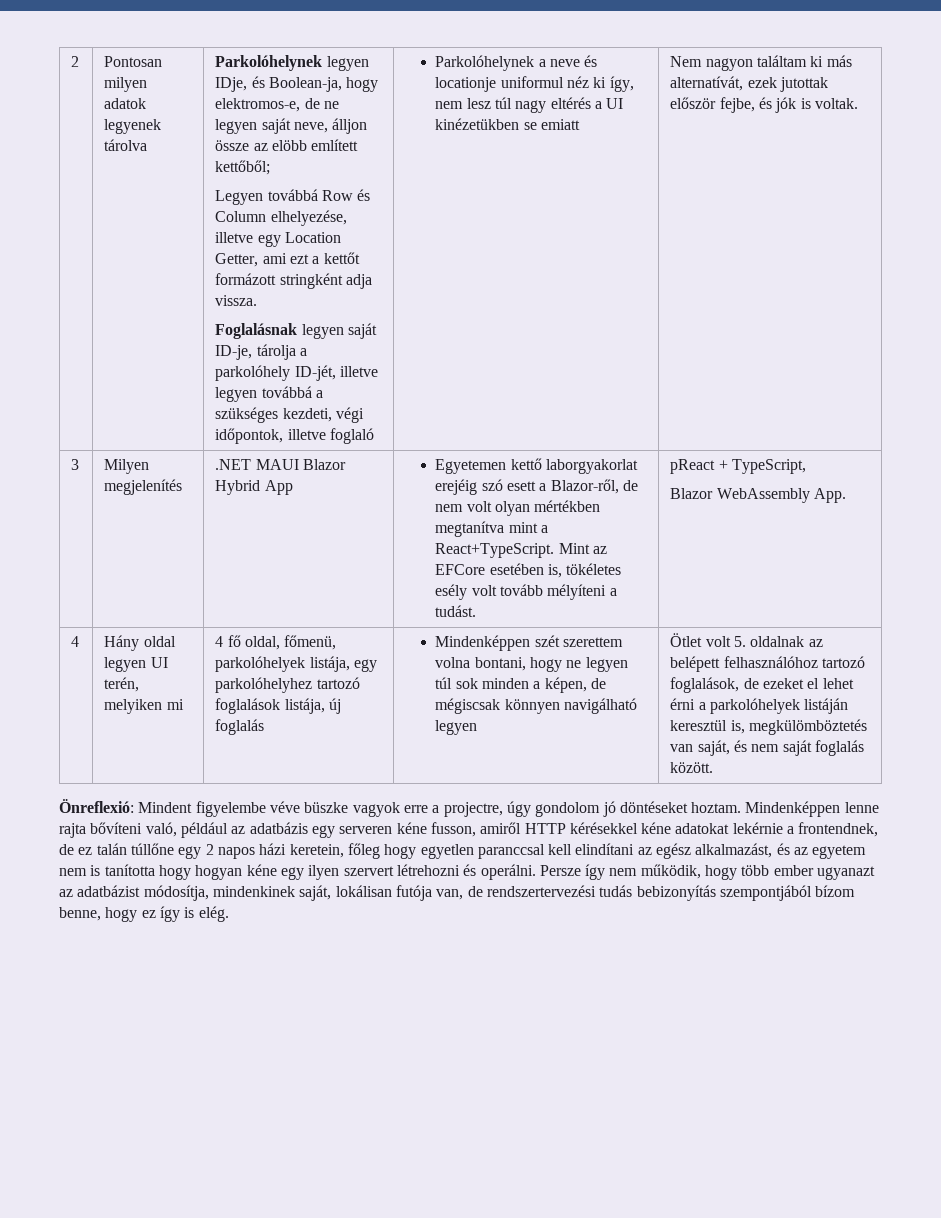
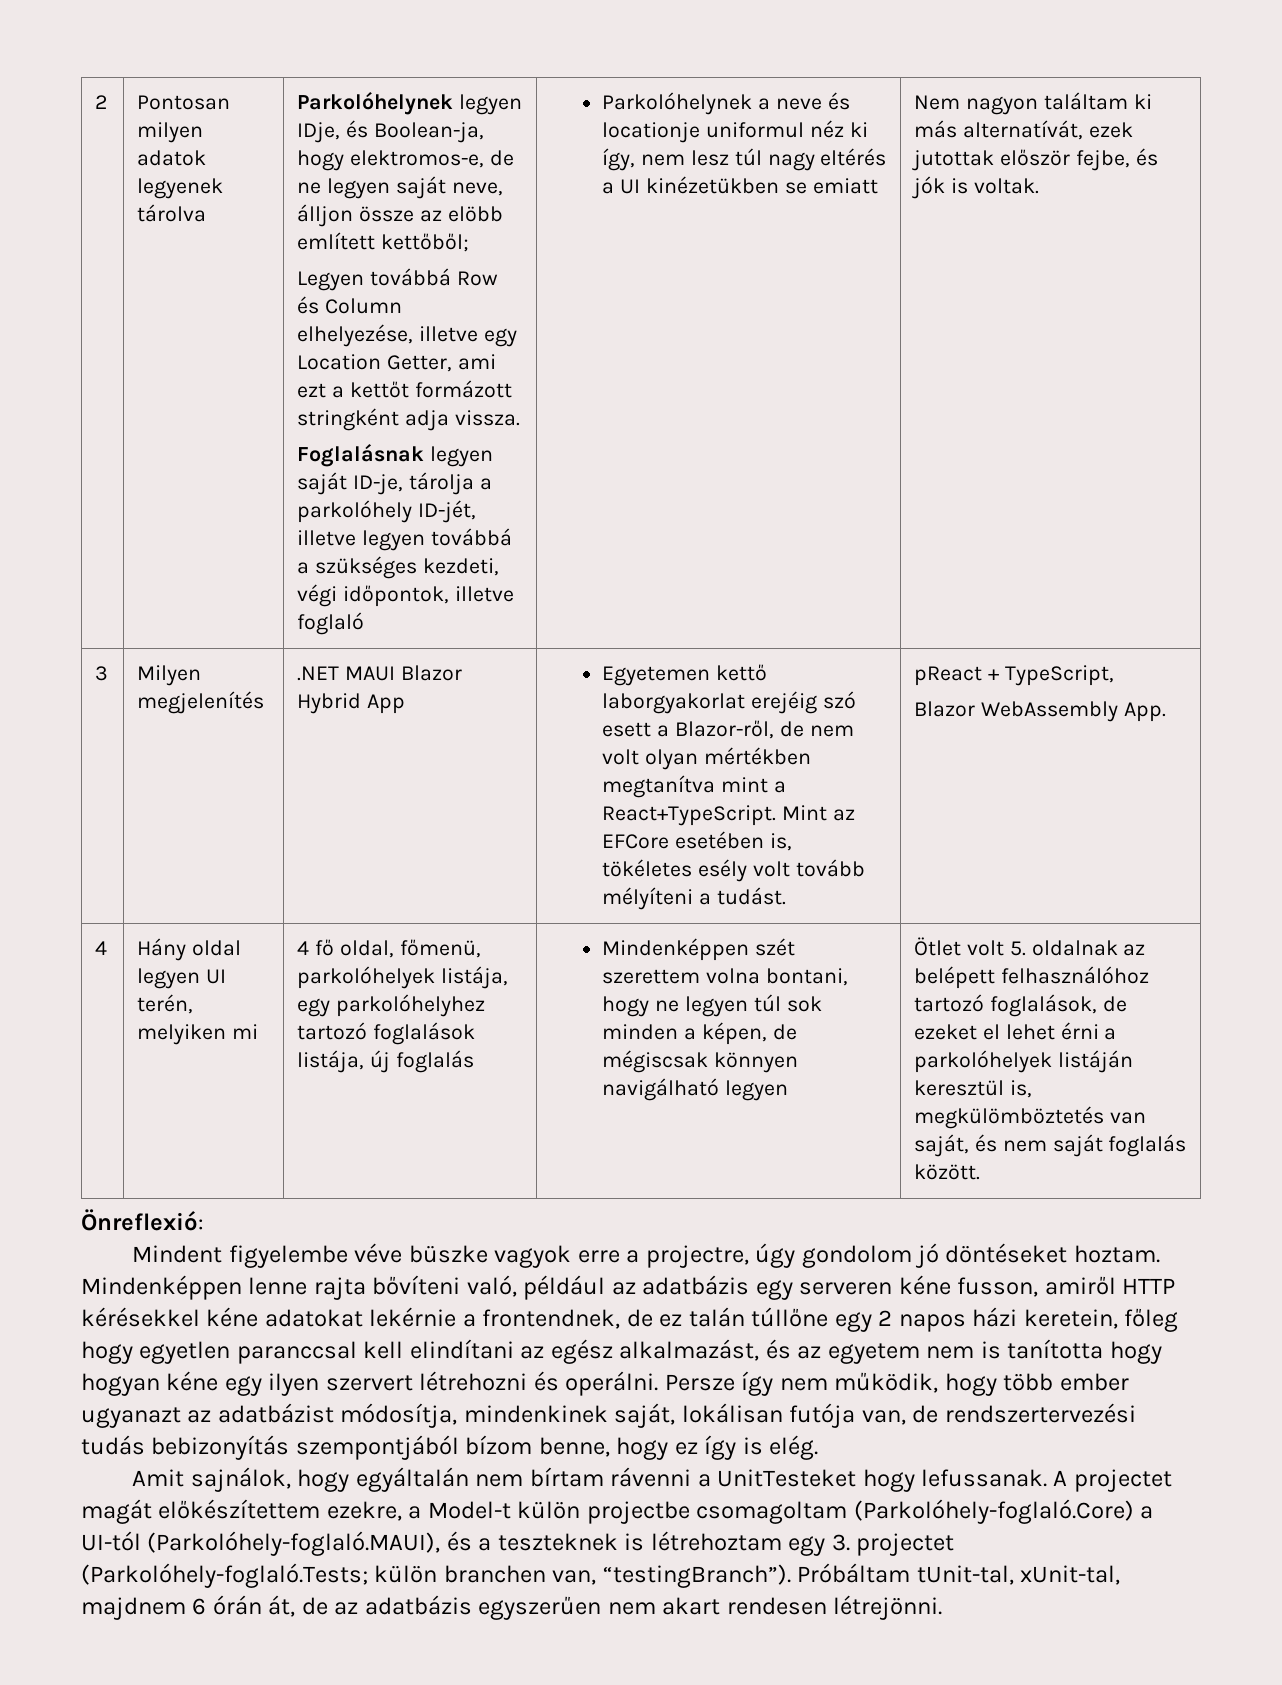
(134, 806) none -> (204, 1220) //
(229, 914) none -> [132,1467,1172,1492] [81,1499,1154,1524] [81,1531,955,1556] [81,1563,1121,1588] [81,1595,943,1620] // Amit sajnálok, hogy egyáltalán nem bírtam rávenni a UnitTesteket hogy lefussanak. A projectet magát előkészítettem ezekre, a Model-t külön projectbe csomagoltam (Parkolóhely-foglaló.Core) a UI-tól (Parkolóhely-foglaló.MAUI), és a teszteknek is létrehoztam egy 3. projectet (Parkolóhely-foglaló.Tests; külön branchen van, “testingBranch”). Próbáltam tUnit-tal, xUnit-tal, majdnem 6 órán át, de az adatbázis egyszerűen nem akart rendesen létrejönni.

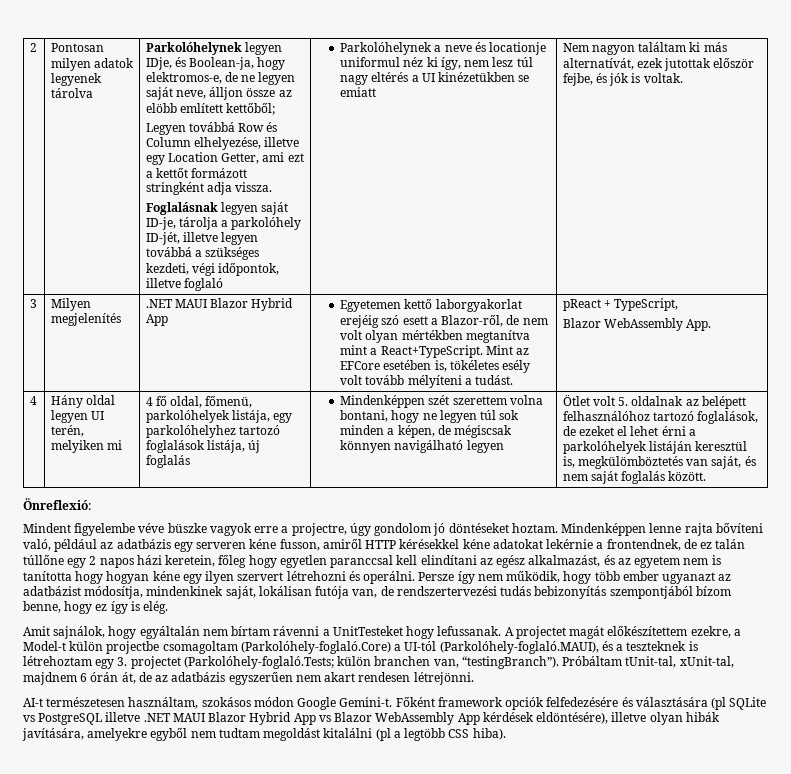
(943, 1607) none -> [23,696,767,710] [23,712,720,725] [22,727,506,741] // AI-t természetesen használtam, szokásos módon Google Gemini-t. Főként framework opciók felfedezésére és választására (pl SQLite vs PostgreSQL illetve .NET MAUI Blazor Hybrid App vs Blazor WebAssembly App kérdések eldöntésére), illetve olyan hibák javítására, amelyekre egyből nem tudtam megoldást kitalálni (pl a legtöbb CSS hiba).

